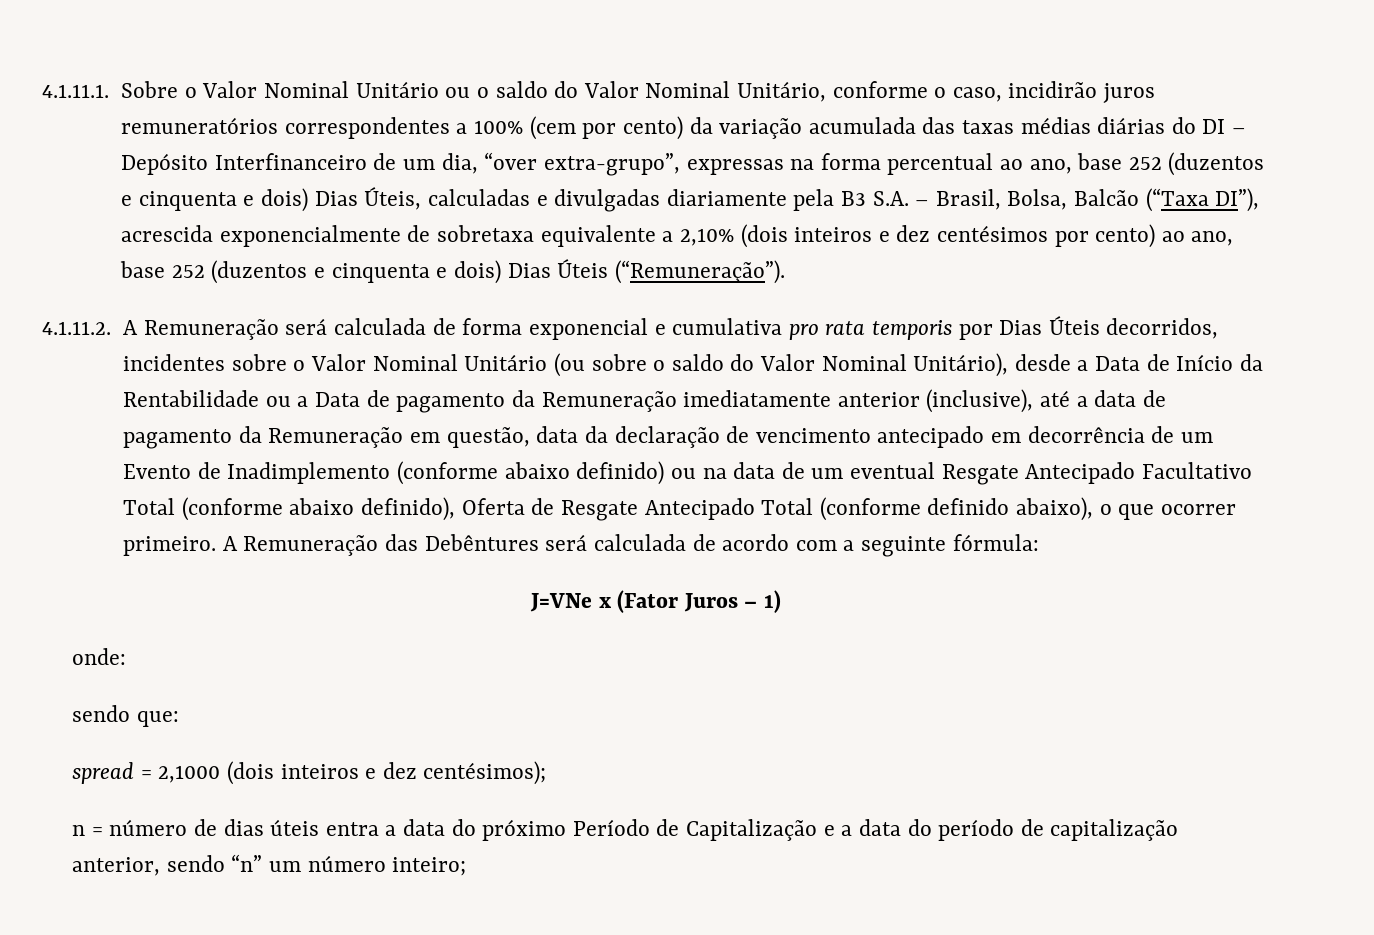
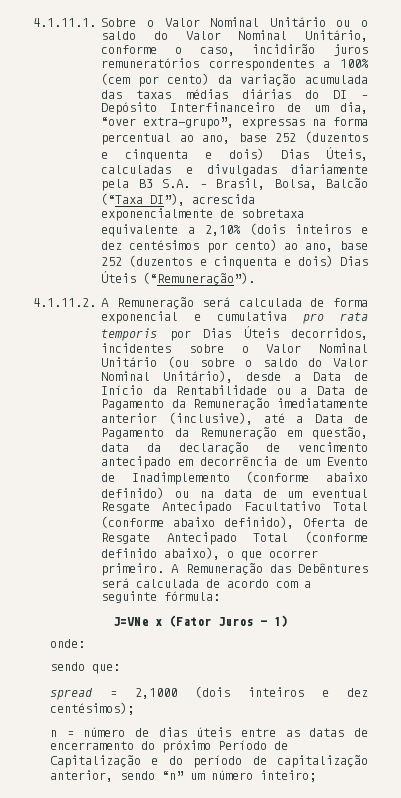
[396,393,506,413] pagamento -> [101,399,165,410] Pagamento
[1094,390,1166,407] [123,429,233,449] data de pagamento -> [314,414,369,423] [101,428,165,439] Data de Pagamento
[325,819,445,836] entra a data -> [240,728,369,737] [49,741,134,750] entre as datas de encerramento
[841,819,901,836] a data -> (159, 761) none

